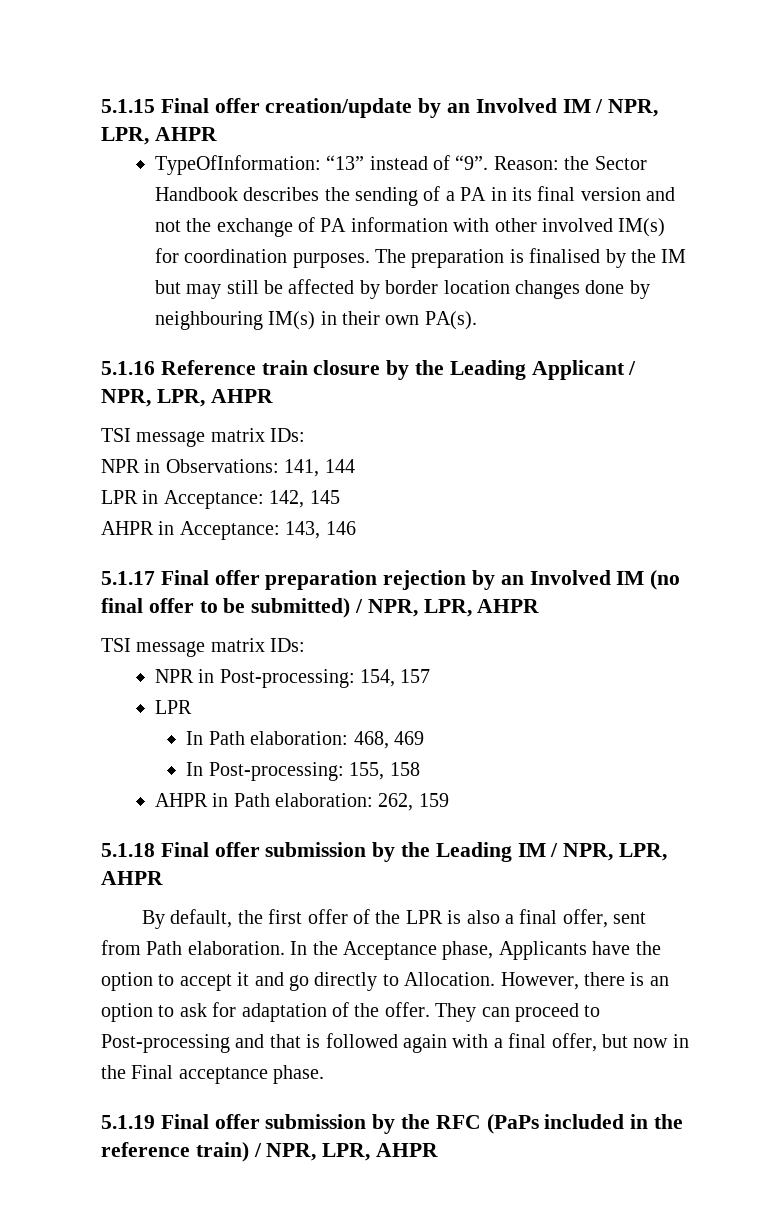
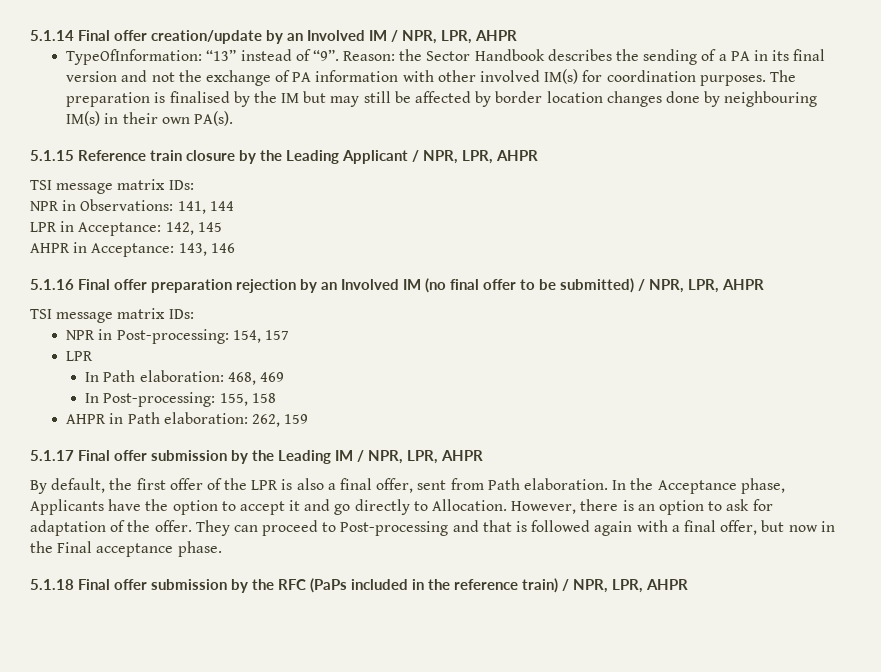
[101,99,155,113] 5.1.15 -> [30,30,74,41] 5.1.14
[101,361,155,375] 5.1.16 -> [30,150,74,161] 5.1.15
[101,571,155,585] 5.1.17 -> [30,279,74,290] 5.1.16
[101,843,155,857] 5.1.18 -> [30,450,74,461] 5.1.17
[101,1115,155,1129] 5.1.19 -> [30,579,74,590] 5.1.18

